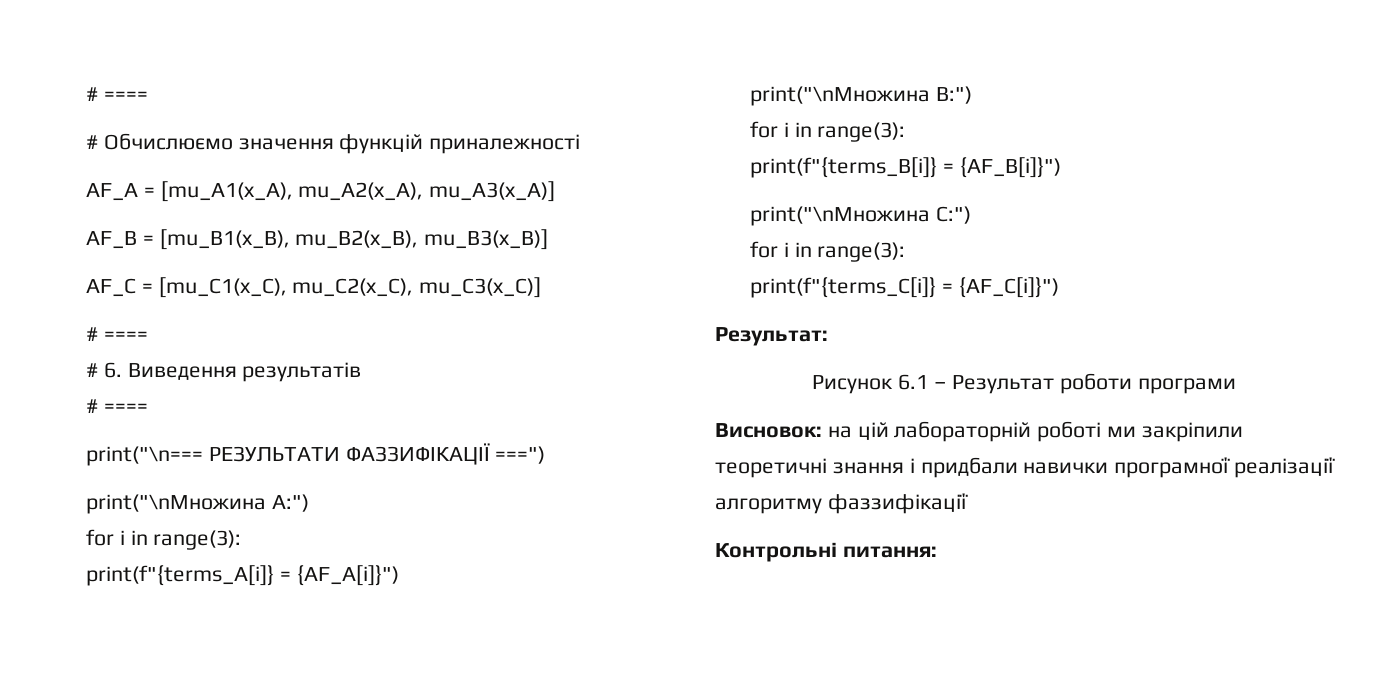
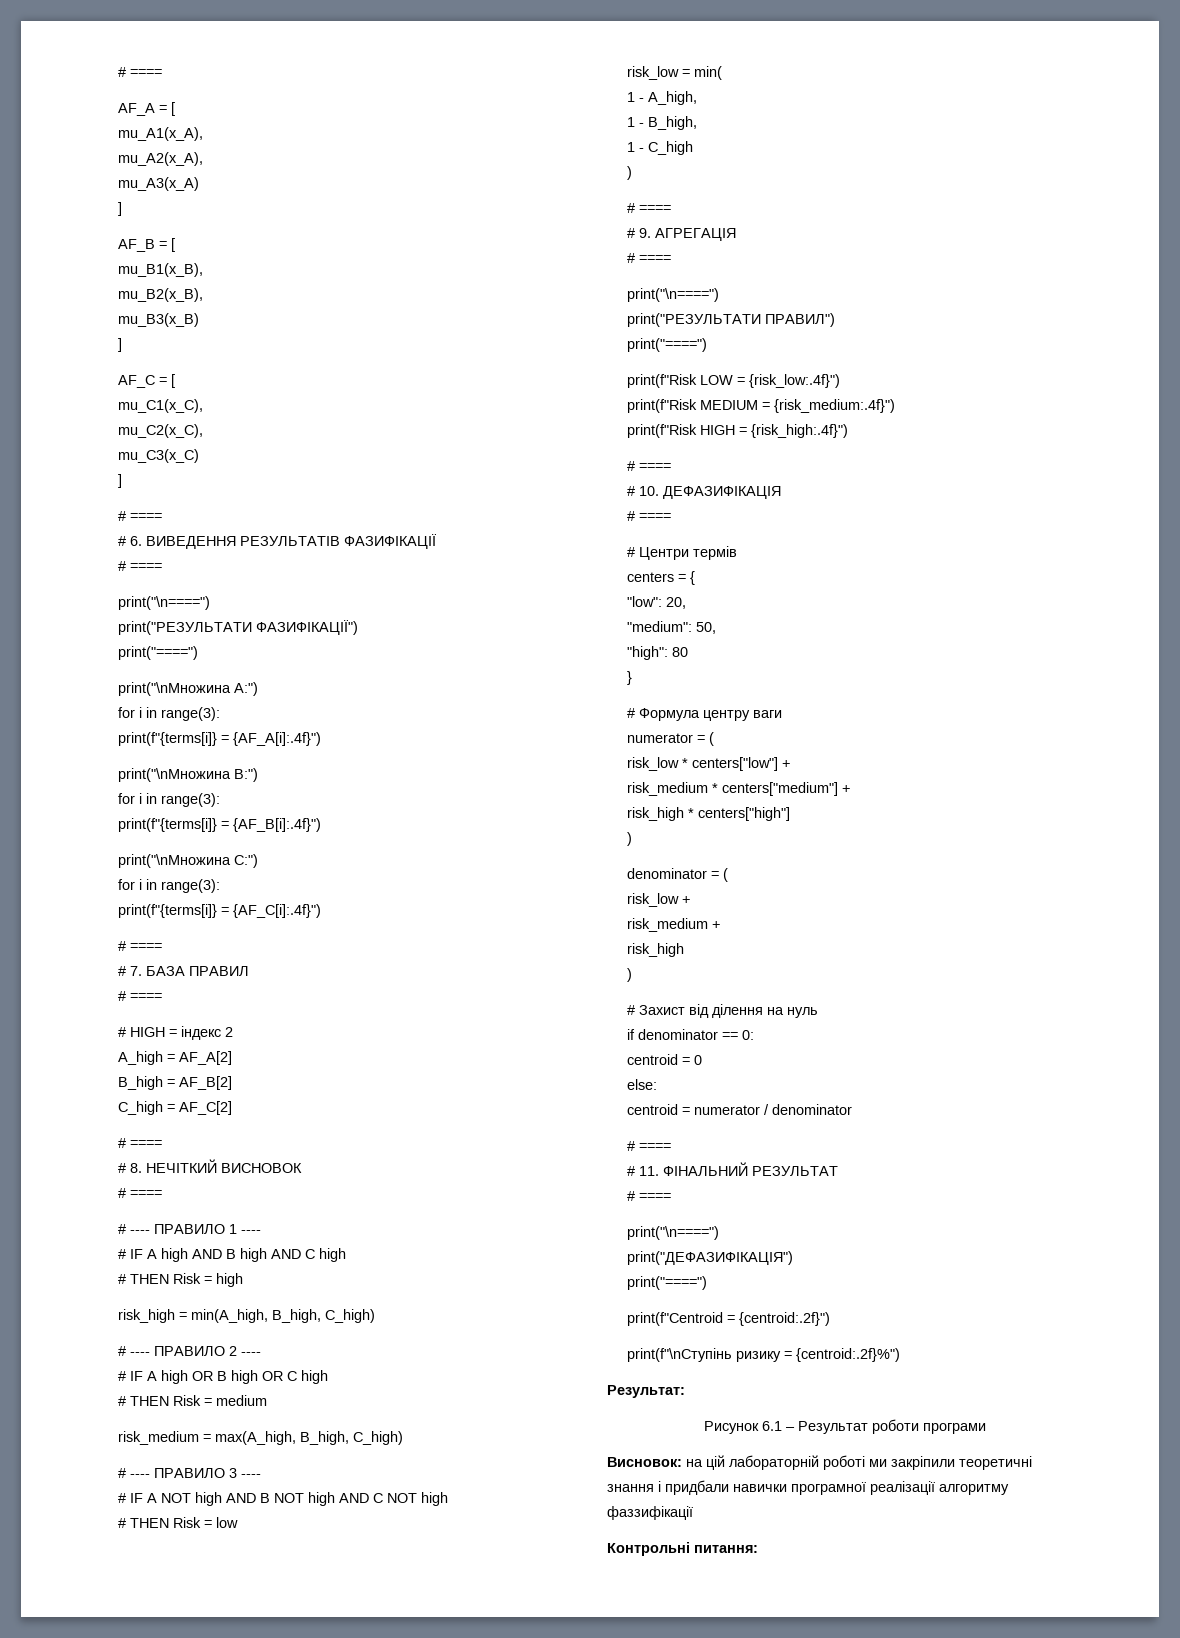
[85,87,148,101] [85,133,581,154] # ==== // # Обчислюємо значення функцій приналежності -> [118,67,163,77] # ====
[160,181,293,202] [mu_A1(x_A), -> [171,102,176,116] [118,127,204,141] [ // mu_A1(x_A), //
[429,181,556,202] mu_A3(x_A)] -> [118,177,200,191] [118,202,123,216] // mu_A3(x_A) // ]
[159,229,290,250] [mu_B1(x_B), -> [171,238,176,252] [118,263,204,277] [ // mu_B1(x_B), //
[424,229,549,250] mu_B3(x_B)] -> [118,313,200,327] [118,338,123,352] // mu_B3(x_B) // ]
[158,277,287,298] [mu_C1(x_C), -> [171,374,176,388] [118,399,204,413] [ // mu_C1(x_C), //
[419,277,542,298] mu_C3(x_C)] -> [118,449,200,463] [118,474,123,488] // mu_C3(x_C) // ]
[127,362,362,382] [85,399,148,413] [85,443,546,466] Виведення результатів // # ==== // print("\n=== РЕЗУЛЬТАТИ ФАЗЗИФІКАЦІЇ ===") -> [146,534,437,549] [118,561,163,571] [118,596,211,610] [118,620,359,635] [118,646,199,660] ВИВЕДЕННЯ РЕЗУЛЬТАТІВ ФАЗИФІКАЦІЇ // # ==== // print("\n====") // print("РЕЗУЛЬТАТИ ФАЗИФІКАЦІЇ") // print("====")
[85,565,399,586] print(f"{terms_A[i]} = {AF_A[i]}") -> [118,732,322,746] print(f"{terms[i]} = {AF_A[i]:.4f}")
[749,157,1061,178] print(f"{terms_B[i]} = {AF_B[i]}") -> [118,818,322,832] print(f"{terms[i]} = {AF_B[i]:.4f}")
[749,277,1059,298] print(f"{terms_C[i]} = {AF_C[i]}") -> [118,904,322,918] [118,941,163,951] [118,966,250,976] [118,991,163,1001] [118,1026,234,1040] [118,1051,233,1065] [118,1076,233,1090] [118,1101,233,1115] [118,1138,163,1148] [118,1159,303,1173] [118,1188,163,1198] [118,1224,262,1234] [118,1248,347,1262] [118,1273,244,1287] [118,1309,376,1323] [118,1346,262,1356] [118,1370,329,1384] [118,1395,268,1406] [118,1431,404,1445] [118,1468,262,1478] [118,1492,449,1506] [118,1517,239,1528] [627,66,723,80] [627,91,698,105] [627,116,698,130] [627,141,694,155] [627,166,633,180] [627,203,672,213] [627,228,737,241] [627,253,672,263] [627,288,720,302] [627,313,836,327] [627,338,708,352] [627,374,841,388] [627,399,896,413] [627,424,849,438] [627,461,672,471] [627,486,782,499] [627,511,672,521] [627,546,738,560] [627,571,696,585] [627,596,687,609] [627,621,717,634] [627,646,689,660] [627,671,633,685] [627,708,783,721] [627,732,715,746] [627,757,791,771] [627,782,851,796] [627,807,791,821] [627,832,633,846] [627,868,729,882] [627,893,691,907] [627,918,721,932] [627,943,685,957] [627,968,633,982] [627,1004,819,1018] [627,1029,755,1040] [627,1054,703,1065] [627,1079,658,1090] [627,1104,853,1115] [627,1141,672,1151] [627,1162,839,1176] [627,1191,672,1201] [627,1226,720,1240] [627,1251,794,1265] [627,1276,708,1290] [627,1312,831,1326] [627,1348,901,1362] print(f"{terms[i]} = {AF_C[i]:.4f}") // # ==== // # 7. БАЗА ПРАВИЛ // # ==== // # HIGH = індекс 2 // A_high = AF_A[2] // B_high = AF_B[2] // C_high = AF_C[2] // # ==== // # 8. НЕЧІТКИЙ ВИСНОВОК // # ==== // # ---- ПРАВИЛО 1 ---- // # IF A high AND B high AND C high // # THEN Risk = high // risk_high = min(A_high, B_high, C_high) // # ---- ПРАВИЛО 2 ---- // # IF A high OR B high OR C high // # THEN Risk = medium // risk_medium = max(A_high, B_high, C_high) // # ---- ПРАВИЛО 3 ---- // # IF A NOT high AND B NOT high AND C NOT high // # THEN Risk = low // risk_low = min( // 1 - A_high, // 1 - B_high, // 1 - C_high // ) // # ==== // # 9. АГРЕГАЦІЯ // # ==== // print("\n====") // print("РЕЗУЛЬТАТИ ПРАВИЛ") // print("====") // print(f"Risk LOW = {risk_low:.4f}") // print(f"Risk MEDIUM = {risk_medium:.4f}") // print(f"Risk HIGH = {risk_high:.4f}") // # ==== // # 10. ДЕФАЗИФІКАЦІЯ // # ==== // # Центри термів // centers = { // "low": 20, // "medium": 50, // "high": 80 // } // # Формула центру ваги // numerator = ( // risk_low * centers["low"] + // risk_medium * centers["medium"] + // risk_high * centers["high"] // ) // denominator = ( // risk_low + // risk_medium + // risk_high // ) // # Захист від ділення на нуль // if denominator == 0: // centroid = 0 // else: // centroid = numerator / denominator // # ==== // # 11. ФІНАЛЬНИЙ РЕЗУЛЬТАТ // # ==== // print("\n====") // print("ДЕФАЗИФІКАЦІЯ") // print("====") // print(f"Centroid = {centroid:.2f}") // print(f"\nСтупінь ризику = {centroid:.2f}%")

